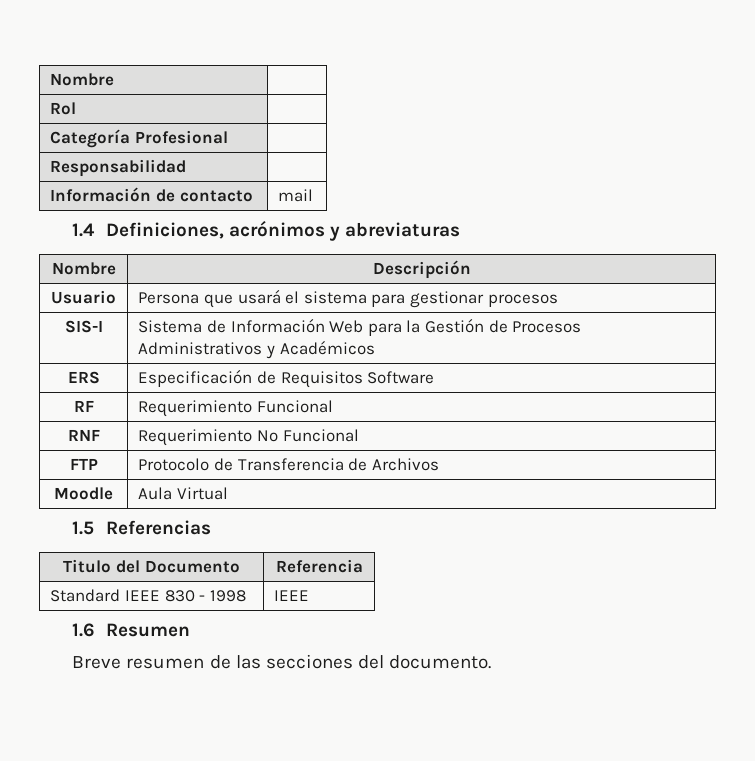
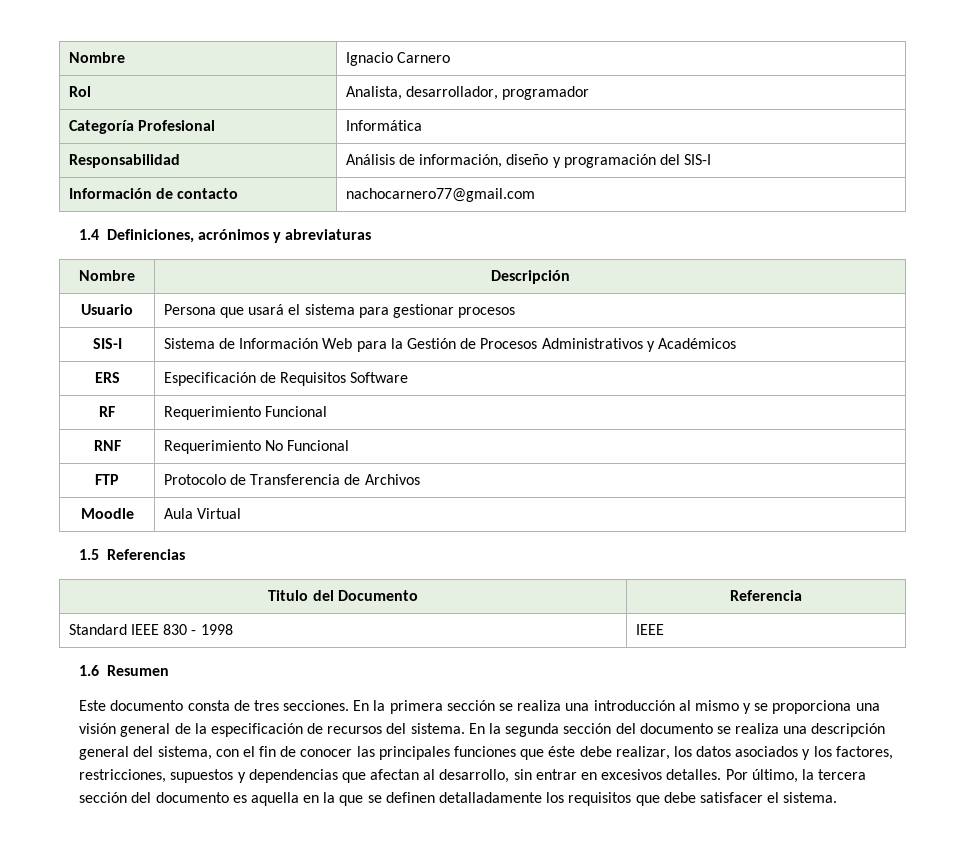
[50,73,115,86] Nombre | -> [68,52,125,63] [345,52,451,66] Nombre | Ignacio Carnero
(77, 108) none -> [345,86,590,100] Analista, desarrollador, programador
(229, 137) none -> [345,120,422,131] Informática
(187, 168) none -> [345,154,712,168] Análisis de información, diseño y programación del SIS-I
[278,189,314,202] mail -> [345,188,535,202] nachocarnero77@gmail.com
[72,654,492,669] Breve resumen de las secciones del documento. -> [79,700,880,714] [79,723,886,737] [79,746,893,760] [79,769,867,783] [79,792,838,806] Este documento consta de tres secciones. En la primera sección se realiza una introducción al mismo y se proporciona una visión general de la especificación de recursos del sistema. En la segunda sección del documento se realiza una descripción general del sistema, con el fin de conocer las principales funciones que éste debe realizar, los datos asociados y los factores, restricciones, supuestos y dependencias que afectan al desarrollo, sin entrar en excesivos detalles. Por último, la tercera sección del documento es aquella en la que se definen detalladamente los requisitos que debe satisfacer el sistema.

